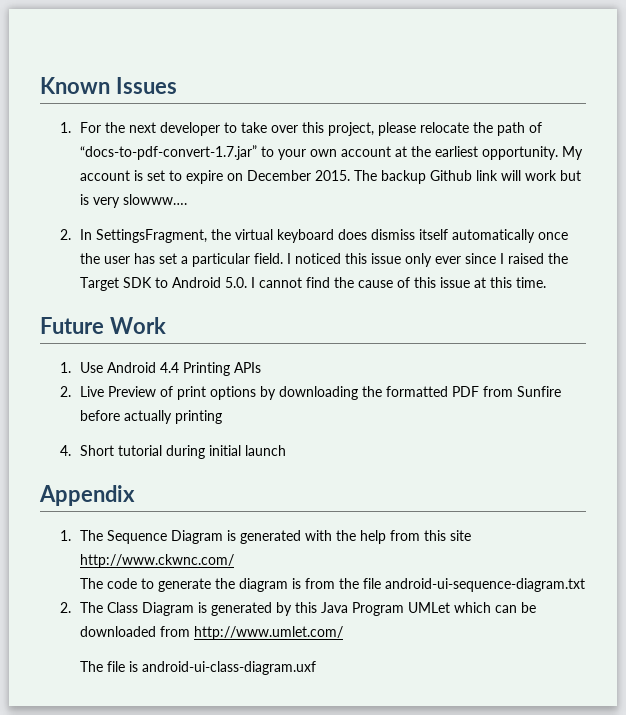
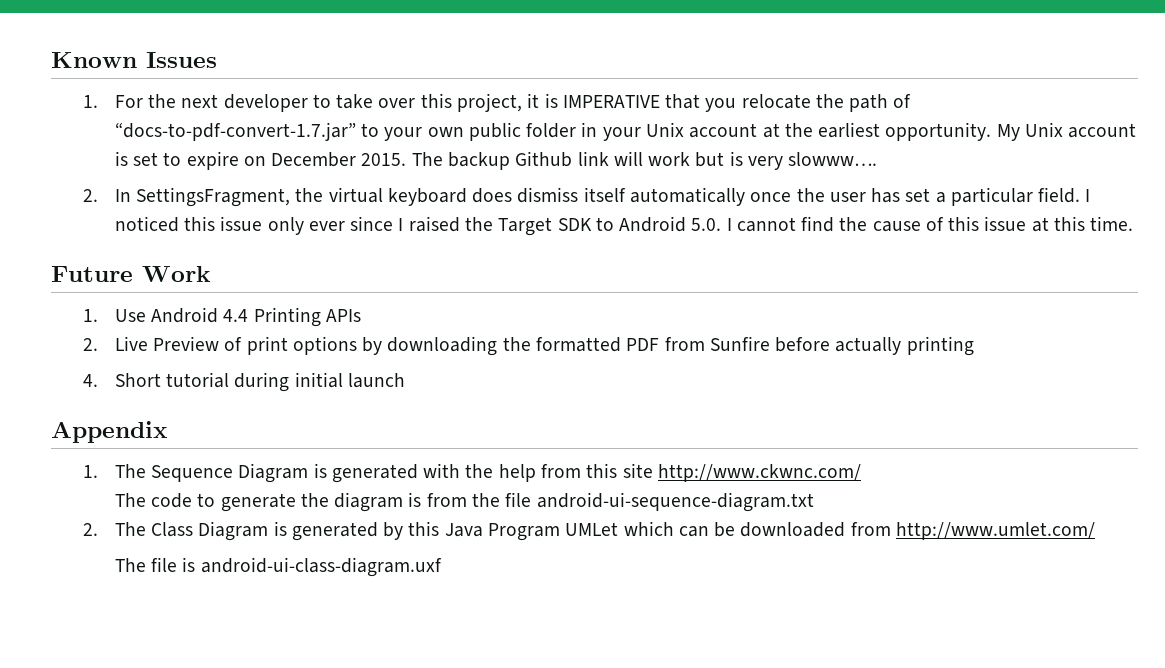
[377,122,416,136] please -> [527,93,737,112] it is IMPERATIVE that you
(337, 153) none -> [468,122,685,141] public folder in your Unix
(583, 153) none -> [1024,122,1063,137] Unix

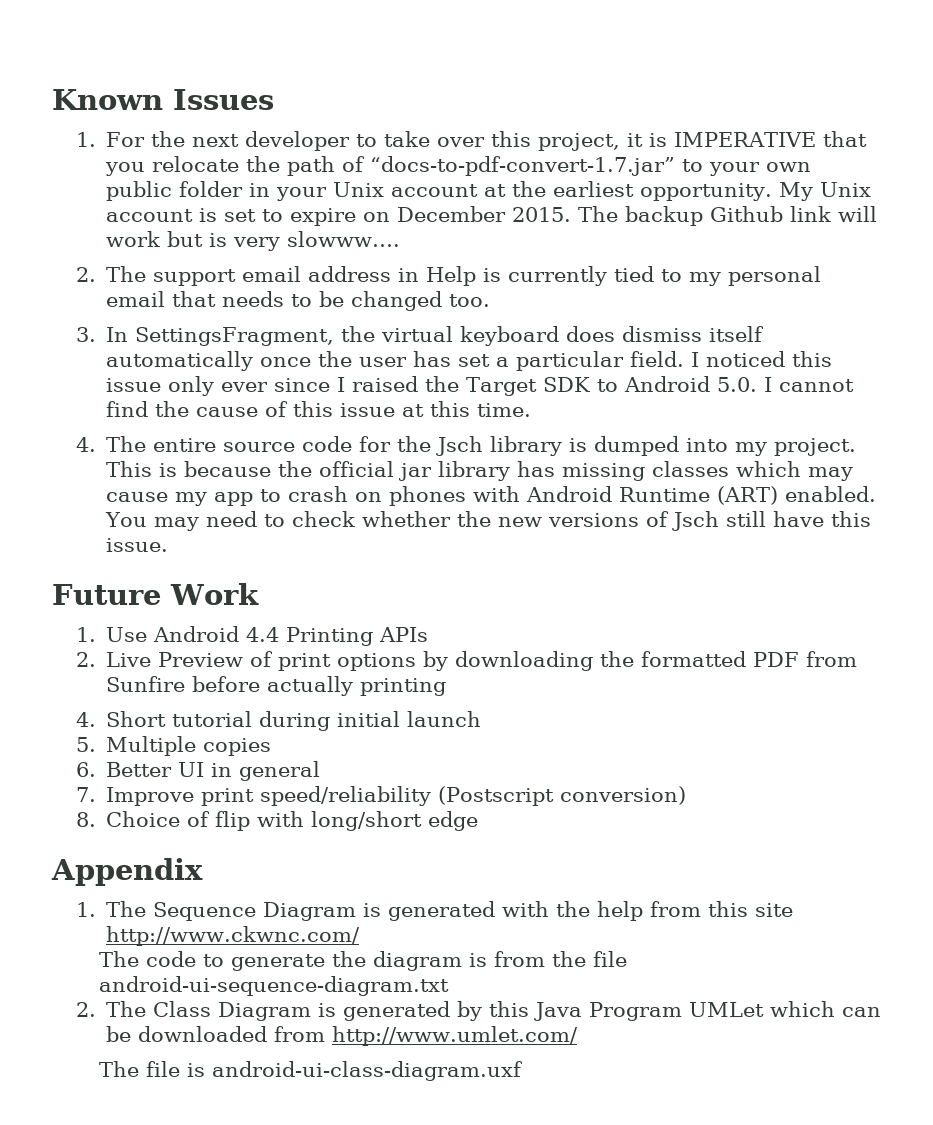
(98, 195) none -> [105,266,821,286] [105,291,490,311] [75,327,96,342] The support email address in Help is currently tied to my personal email that needs to be changed too. // 3.
(1134, 223) none -> [75,436,856,456] [105,461,853,481] [105,486,876,506] [104,511,871,531] [105,538,168,552] // 4. The entire source code for the Jsch library is dumped into my project. This is because the official jar library has missing classes which may cause my app to crash on phones with Android Runtime (ART) enabled. You may need to check whether the new versions of Jsch still have this issue.
(405, 380) none -> [75,736,271,756] [75,761,320,781] [75,786,686,806] [75,811,478,831] // 5. Multiple copies // 6. Better UI in general // 7. Improve print speed/reliability (Postscript conversion) // 8. Choice of flip with long/short edge

